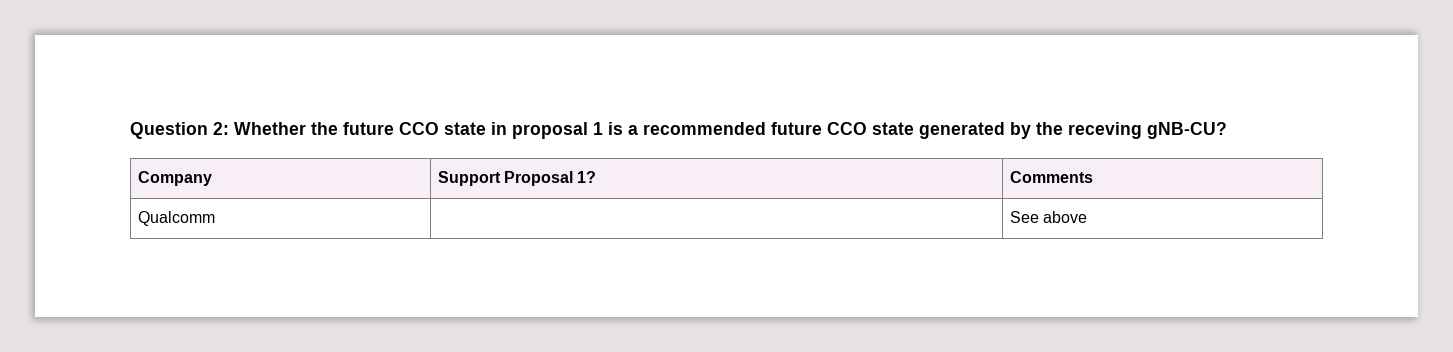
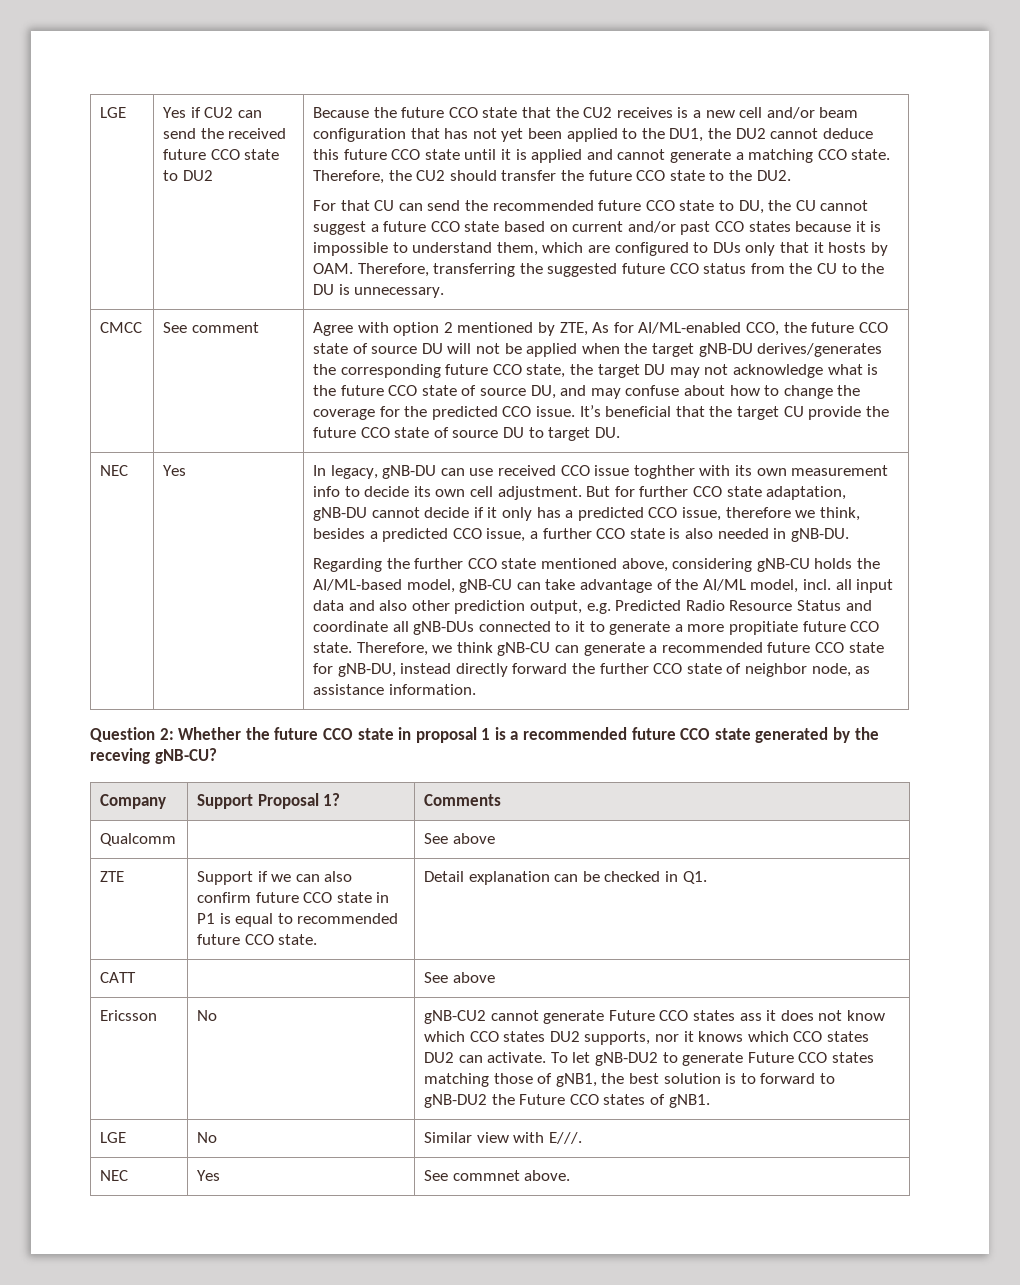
(130, 130) none -> [100,107,127,118] [163,107,262,118] [163,128,287,139] [163,149,280,160] [163,170,213,181] [313,107,859,119] [313,128,873,142] [313,149,891,163] [313,170,791,184] [313,200,869,214] [313,221,882,235] [313,242,888,256] [313,263,885,277] [313,284,445,298] [100,322,143,333] [163,322,259,333] [313,322,888,336] [313,343,883,357] [313,364,879,378] [313,385,861,399] [313,405,889,420] [313,427,620,441] [100,465,129,476] [163,465,187,476] [313,465,889,479] [313,486,847,500] [313,507,860,521] [313,528,849,542] [313,558,880,572] [313,579,894,593] [313,600,872,614] [313,621,880,635] [313,642,884,656] [313,663,871,677] [313,684,476,695] LGE | Yes if CU2 can send the received future CCO state to DU2 | Because the future CCO state that the CU2 receives is a new cell and/or beam configuration that has not yet been applied to the DU1, the DU2 cannot deduce this future CCO state until it is applied and cannot generate a matching CCO state. Therefore, the CU2 should transfer the future CCO state to the DU2. // For that CU can send the recommended future CCO state to DU, the CU cannot suggest a future CCO state based on current and/or past CCO states because it is impossible to understand them, which are configured to DUs only that it hosts by OAM. Therefore, transferring the suggested future CCO status from the CU to the DU is unnecessary. // CMCC | See comment | Agree with option 2 mentioned by ZTE, As for AI/ML-enabled CCO, the future CCO state of source DU will not be applied when the target gNB-DU derives/generates the corresponding future CCO state, the target DU may not acknowledge what is the future CCO state of source DU, and may confuse about how to change the coverage for the predicted CCO issue. It’s beneficial that the target CU provide the future CCO state of source DU to target DU. // NEC | Yes | In legacy, gNB-DU can use received CCO issue toghther with its own measurement info to decide its own cell adjustment. But for further CCO state adaptation, gNB-DU cannot decide if it only has a predicted CCO issue, therefore we think, besides a predicted CCO issue, a further CCO state is also needed in gNB-DU. // Regarding the further CCO state mentioned above, considering gNB-CU holds the AI/ML-based model, gNB-CU can take advantage of the AI/ML model, incl. all input data and also other prediction output, e.g. Predicted Radio Resource Status and coordinate all gNB-DUs connected to it to generate a more propitiate future CCO state. Therefore, we think gNB-CU can generate a recommended future CCO state for gNB-DU, instead directly forward the further CCO state of neighbor node, as assistance information. //
(1087, 217) none -> [100,871,125,882] [197,871,353,885] [197,892,390,903] [197,913,399,927] [197,934,318,945] [424,871,707,885] [100,972,137,983] [424,972,495,983] [100,1010,158,1021] [197,1010,218,1021] [424,1010,885,1024] [424,1031,869,1045] [424,1052,874,1066] [424,1073,835,1087] [424,1094,710,1108] [100,1132,127,1143] [197,1132,218,1143] [424,1132,582,1144] [100,1170,129,1181] [197,1170,221,1181] [424,1170,571,1181] // ZTE | Support if we can also confirm future CCO state in P1 is equal to recommended future CCO state. | Detail explanation can be checked in Q1. // CATT | | See above // Ericsson | No | gNB-CU2 cannot generate Future CCO states ass it does not know which CCO states DU2 supports, nor it knows which CCO states DU2 can activate. To let gNB-DU2 to generate Future CCO states matching those of gNB1, the best solution is to forward to gNB-DU2 the Future CCO states of gNB1. // LGE | No | Similar view with E///. // NEC | Yes | See commnet above.

